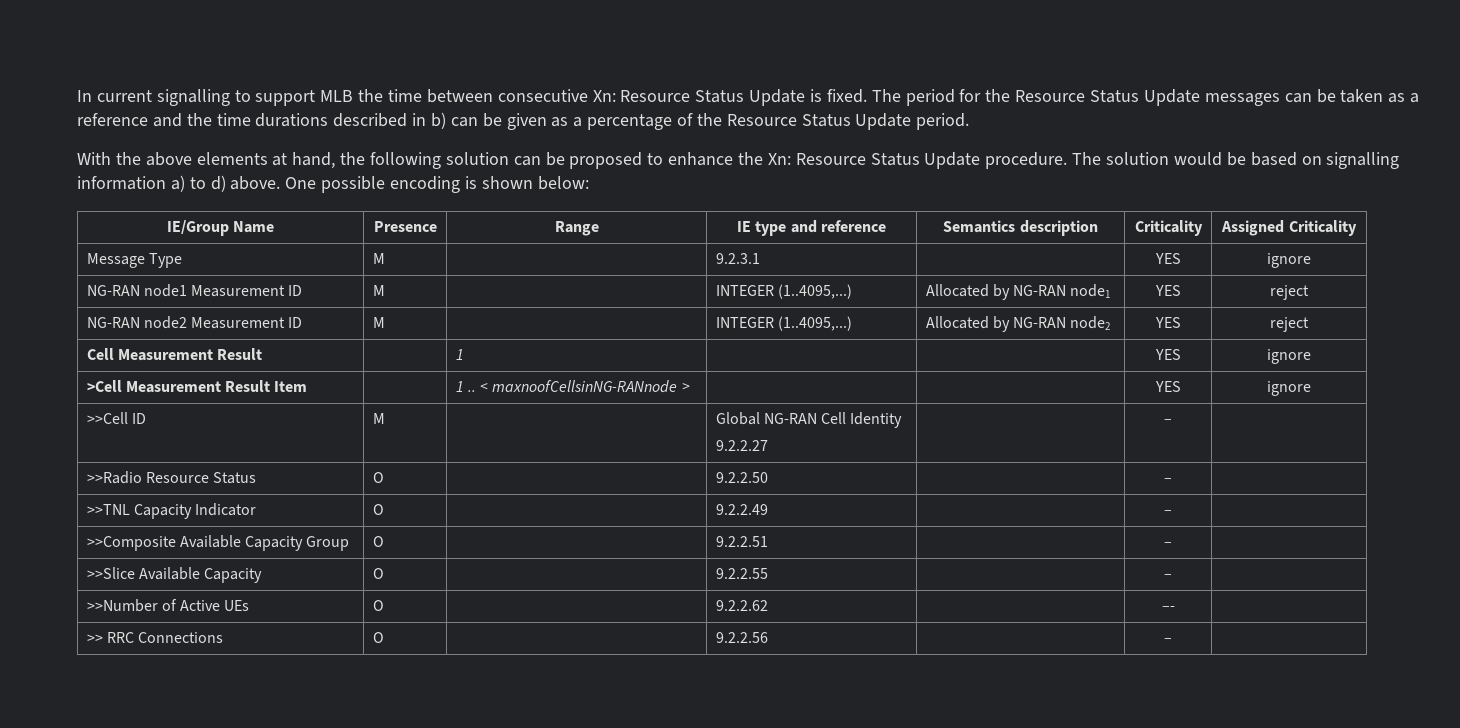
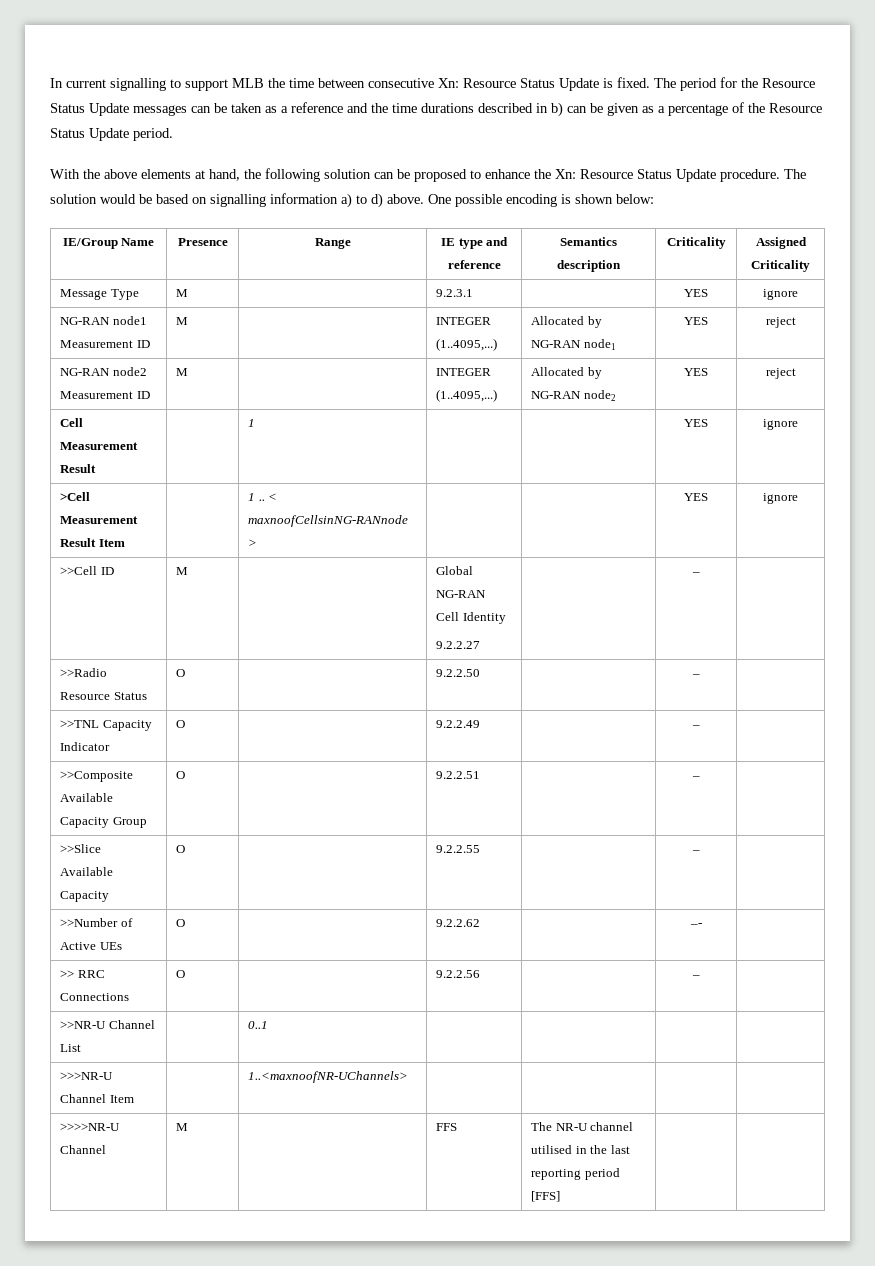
(1172, 640) none -> [60,1020,155,1029] [60,1044,82,1052] [248,1021,269,1029] [60,1072,114,1080] [60,1094,134,1103] [248,1071,409,1083] [60,1123,121,1131] [60,1145,107,1154] [176,1123,189,1131] [436,1123,458,1131] [531,1122,634,1131] [531,1145,630,1154] [531,1168,620,1180] [531,1191,561,1202] // >>NR-U Channel List | | 0..1 | | | | // >>>NR-U Channel Item | | 1..<maxnoofNR-UChannels> | | | | // >>>>NR-U Channel | M | | FFS | The NR-U channel utilised in the last reporting period [FFS] | |

